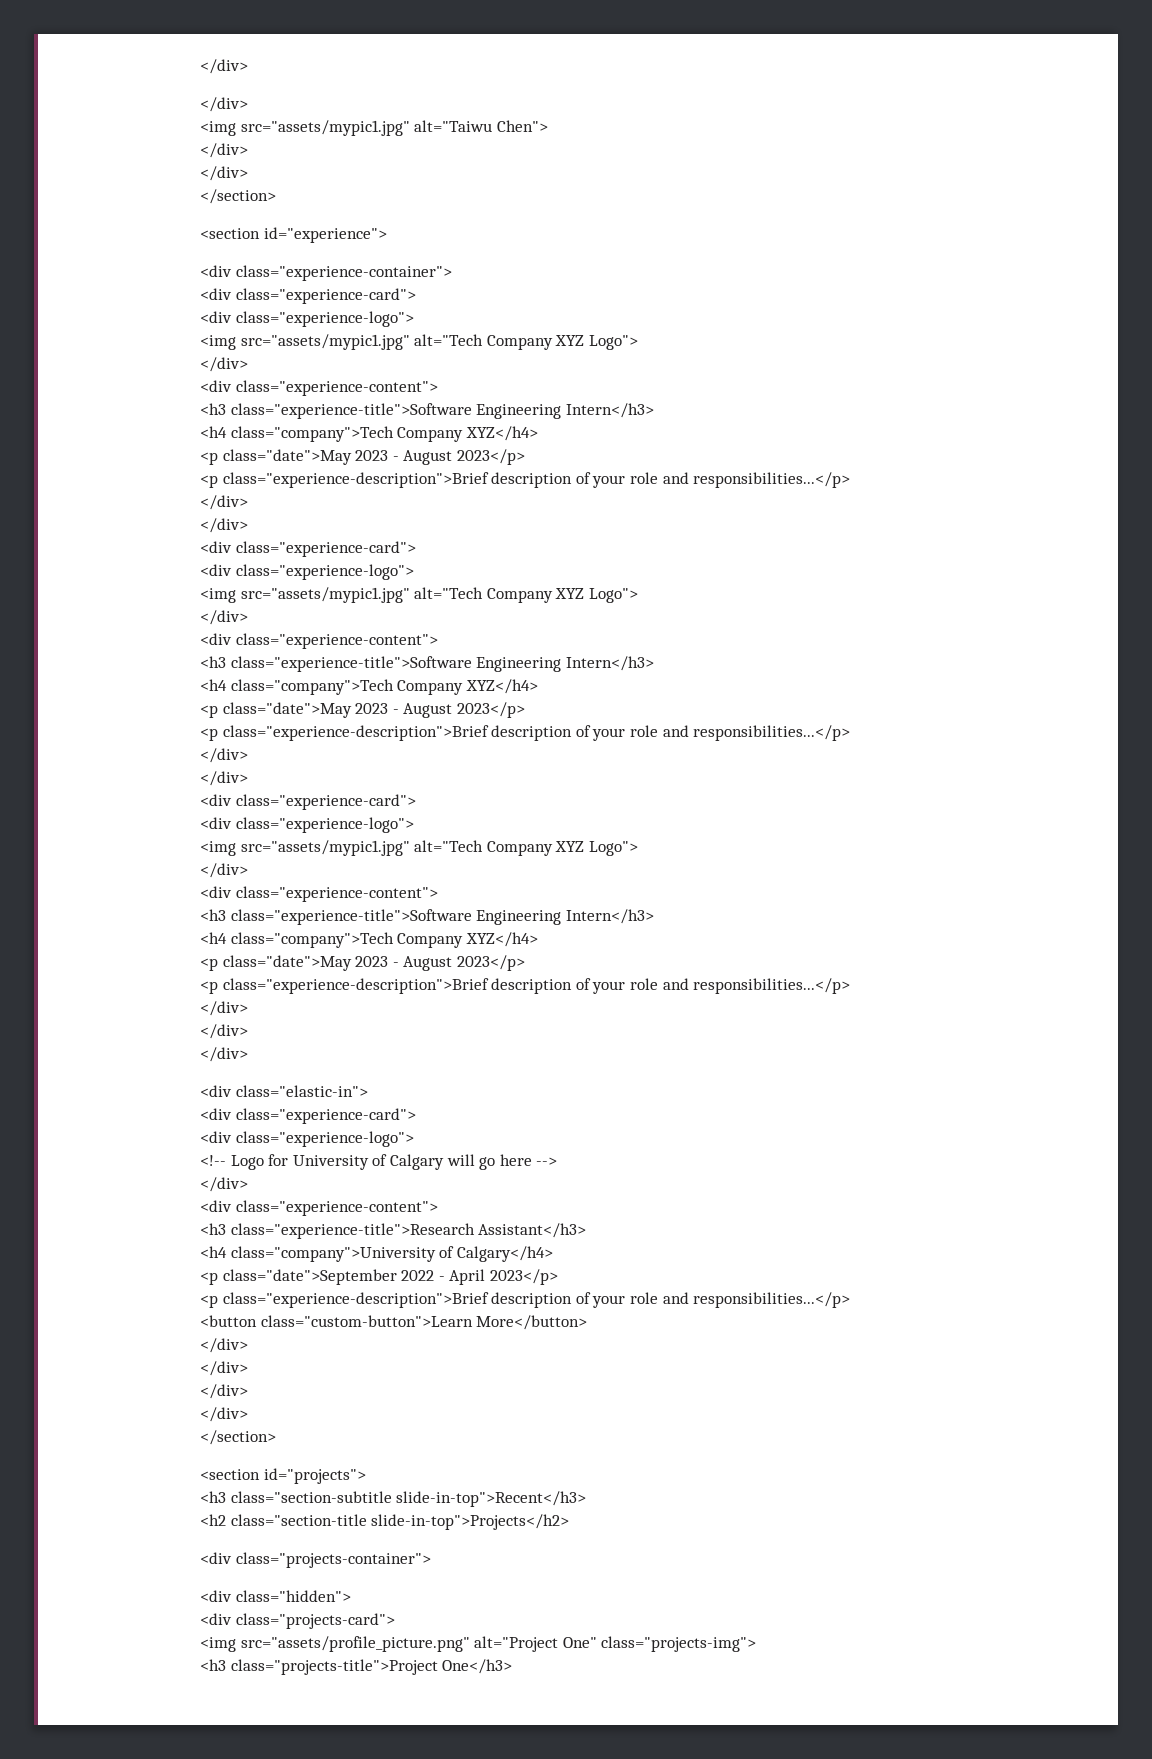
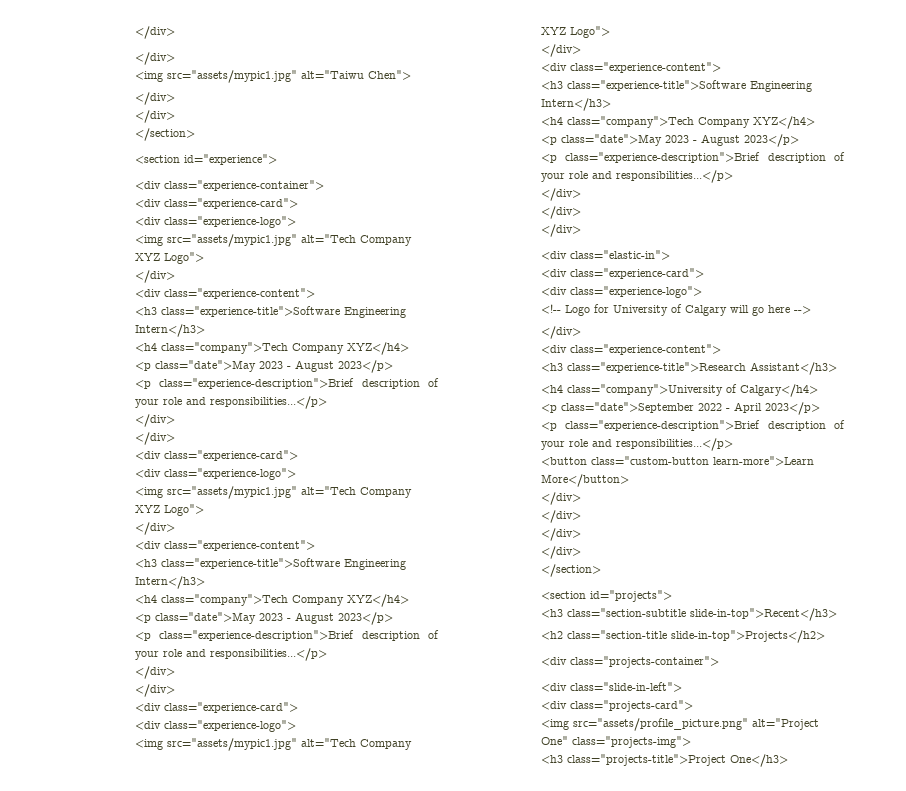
[260,1315,473,1327] class="custom-button">Learn -> [590,456,814,466] class="custom-button learn-more">Learn
[235,1590,351,1602] class="hidden"> -> [569,682,682,692] class="slide-in-left">

